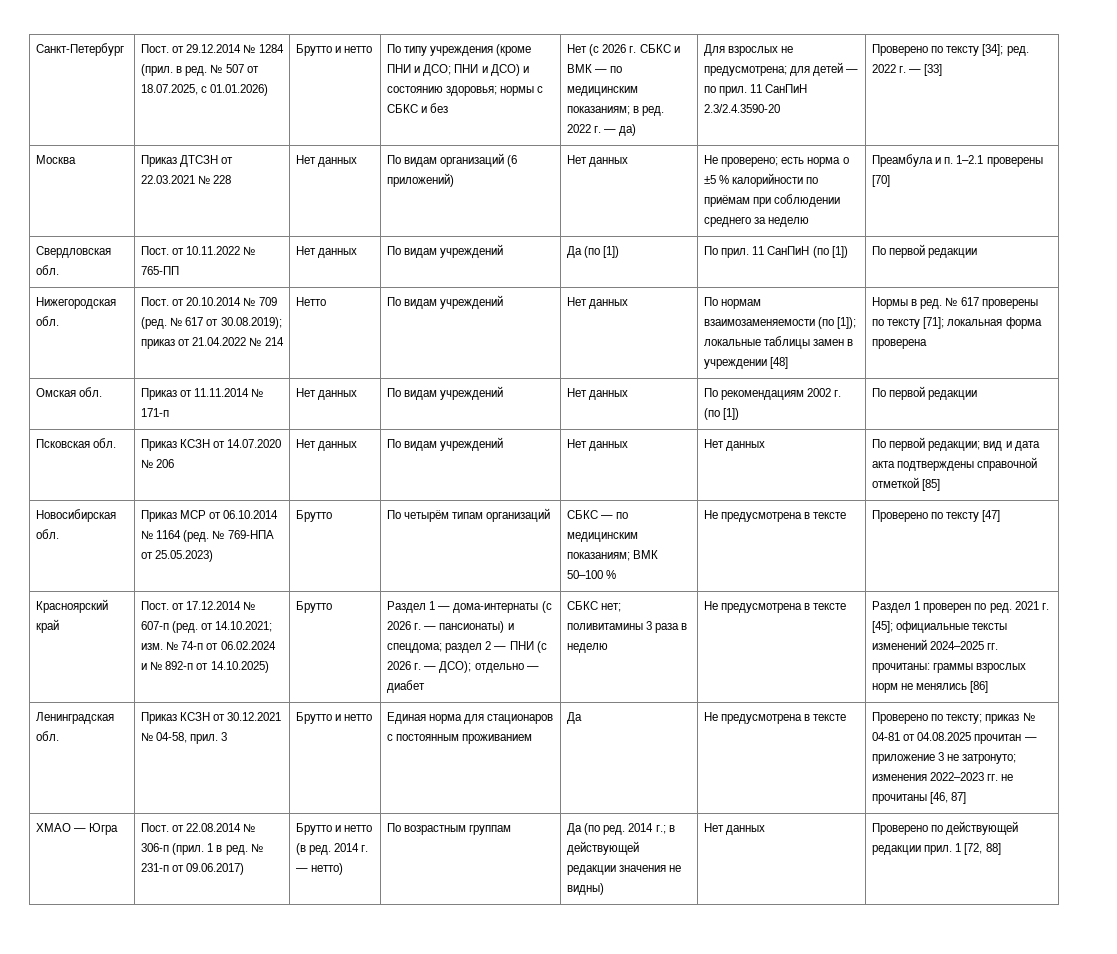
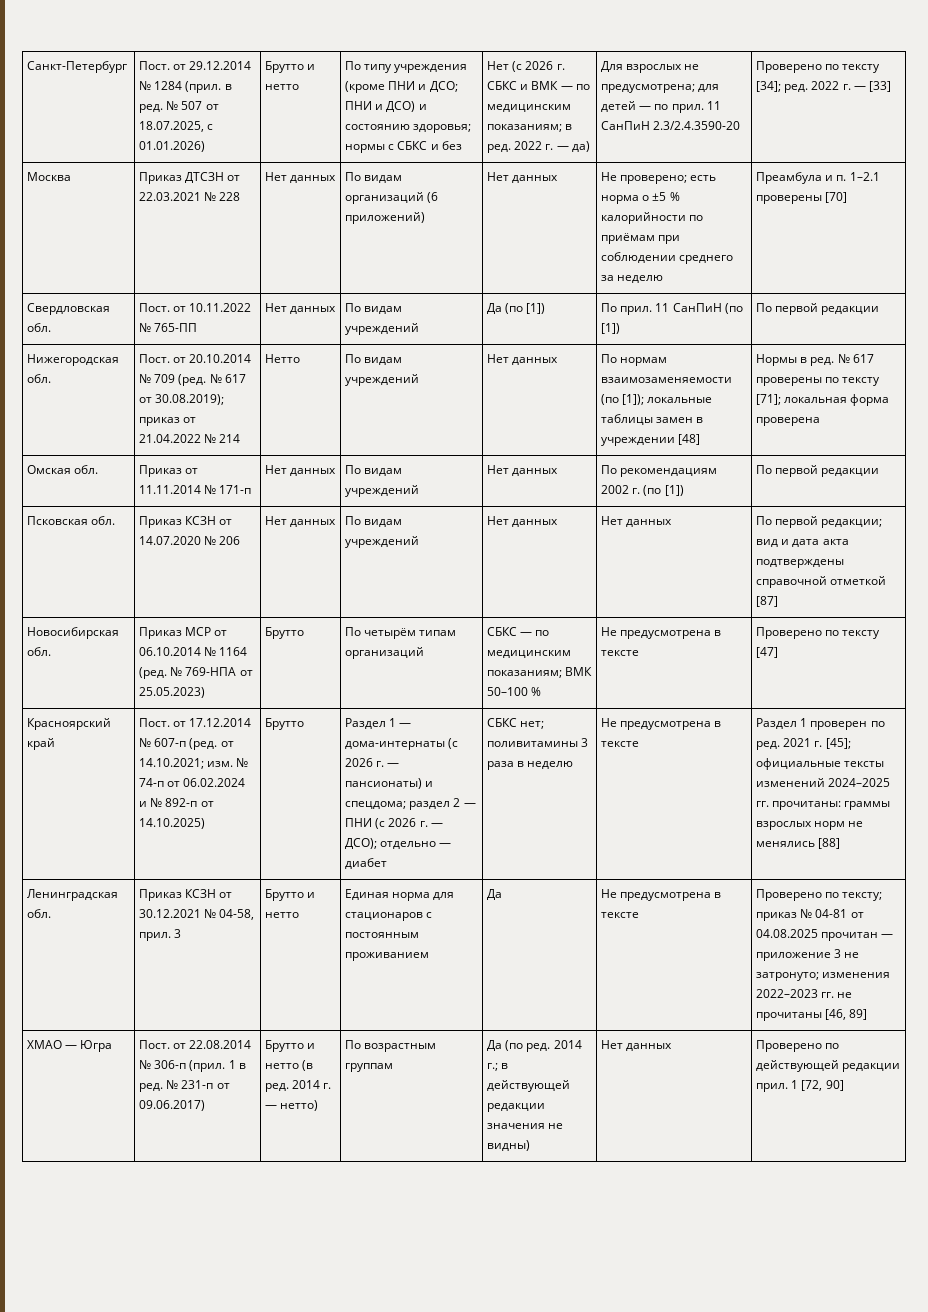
[922,479,941,491] [85] -> [756,596,779,607] [87]
[970,681,989,693] [86] -> [818,838,841,849] [88]
[951,792,967,804] 87] -> [849,1009,868,1020] 89]
[985,843,1001,855] 88] -> [825,1080,844,1091] 90]

